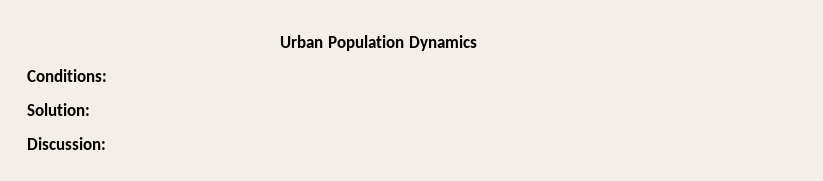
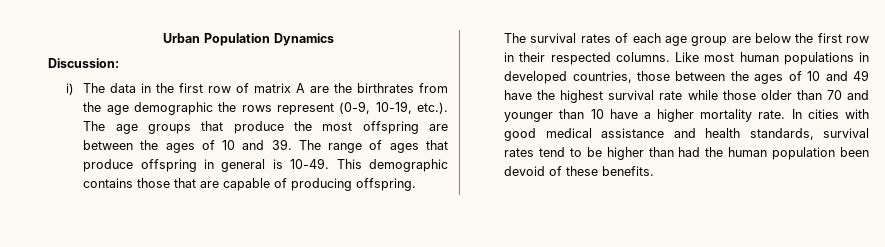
[27,69,107,82] [27,103,90,116] [27,137,106,150] Conditions: // Solution: // Discussion: -> [48,58,119,68] [65,83,449,95] [83,101,448,115] [83,121,448,134] [83,139,448,153] [83,158,448,172] [83,178,417,191] [504,33,869,46] [504,52,869,65] [504,70,870,84] [504,90,869,103] [504,109,869,122] [504,128,869,141] [504,147,869,160] [504,166,655,176] Discussion: // i) The data in the first row of matrix A are the birthrates from the age demographic the rows represent (0-9, 10-19, etc.). The age groups that produce the most offspring are between the ages of 10 and 39. The range of ages that produce offspring in general is 10-49. This demographic contains those that are capable of producing offspring. // The survival rates of each age group are below the first row in their respected columns. Like most human populations in developed countries, those between the ages of 10 and 49 have the highest survival rate while those older than 70 and younger than 10 have a higher mortality rate. In cities with good medical assistance and health standards, survival rates tend to be higher than had the human population been devoid of these benefits.

